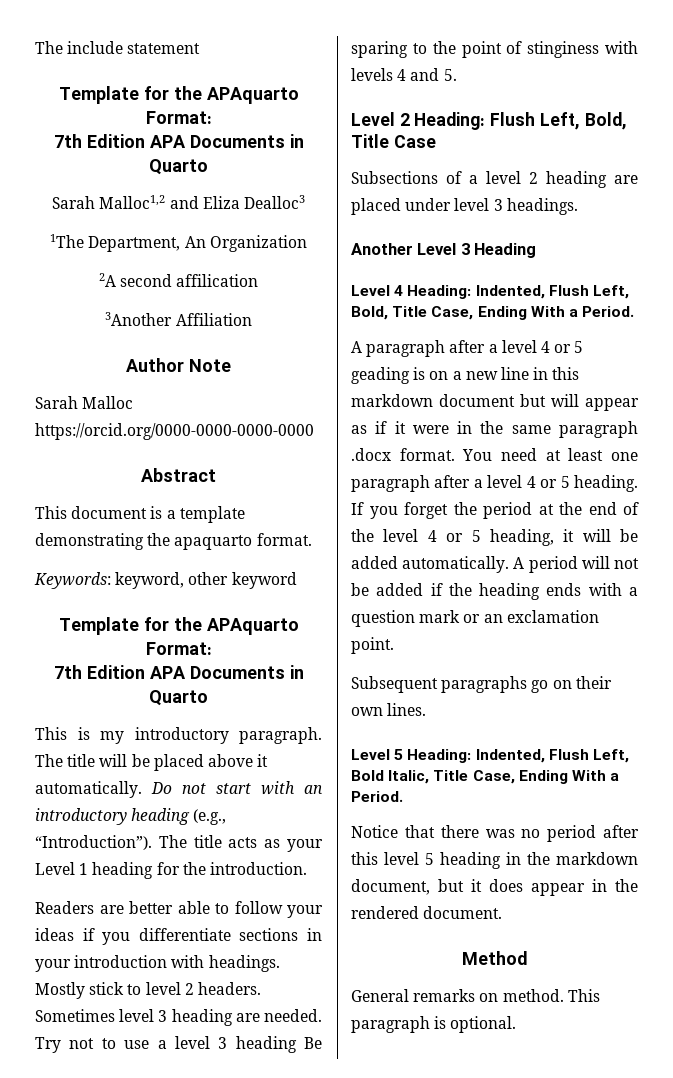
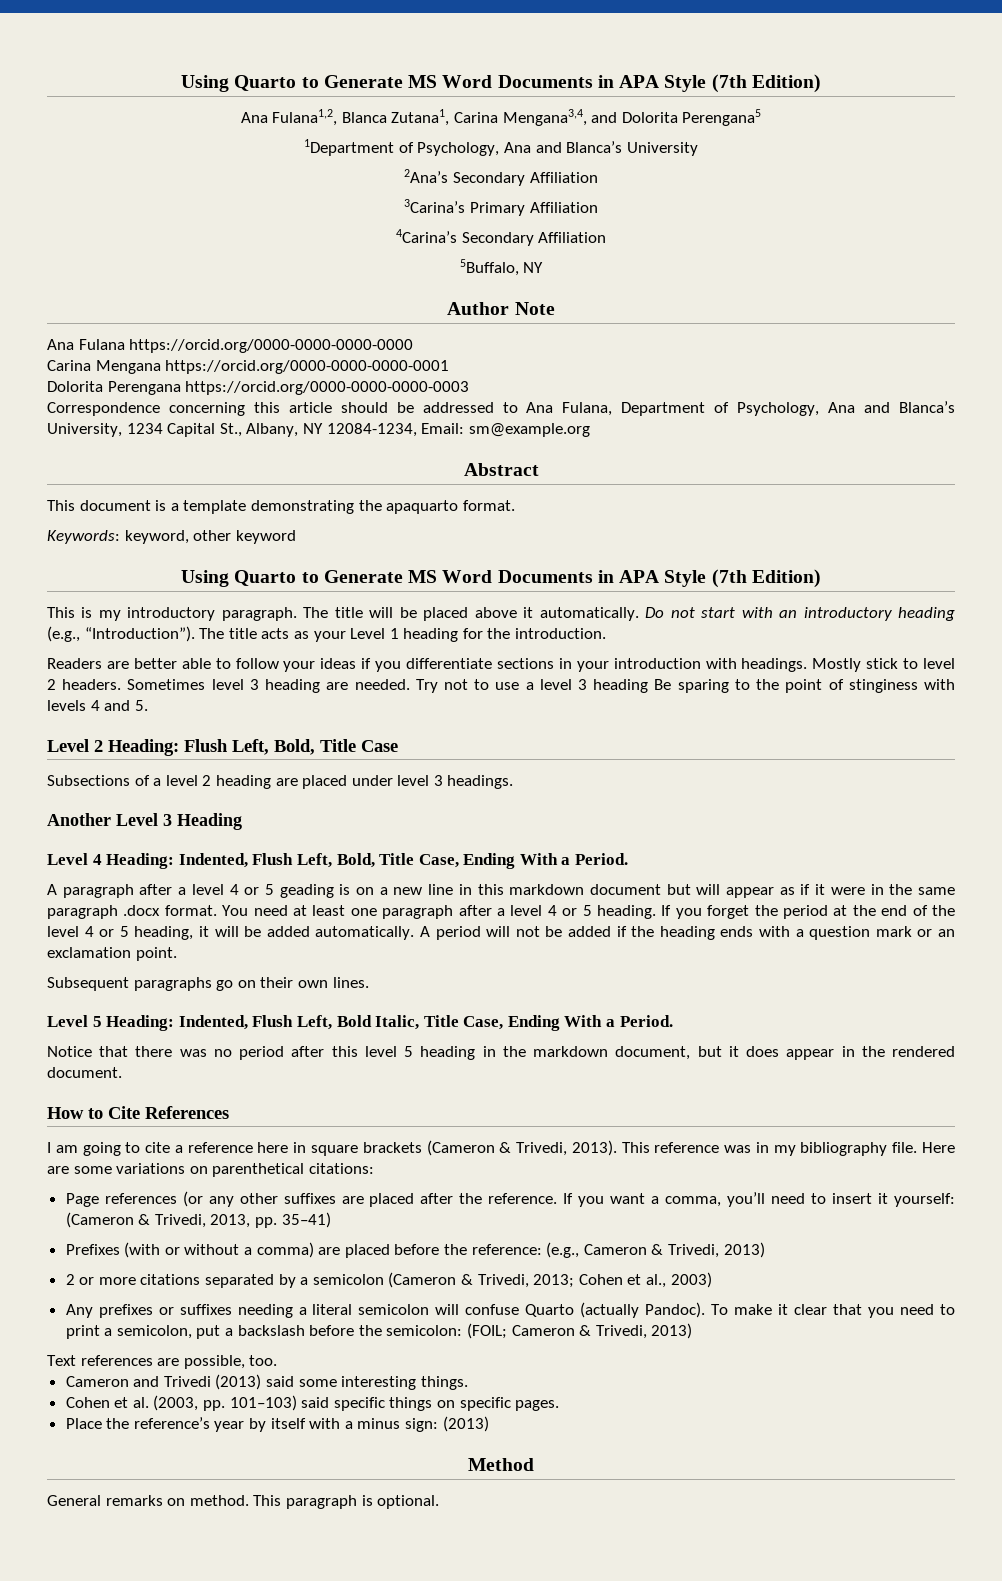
[35,41,201,54] [58,86,299,104] [145,111,212,124] [53,134,304,148] [149,159,208,175] [52,195,305,209] [50,234,307,252] [98,273,259,287] [105,312,252,326] The include statement // Template for the APAquarto Format: // 7th Edition APA Documents in Quarto // Sarah Malloc1,2 and Eliza Dealloc3 // 1The Department, An Organization // 2A second affilication // 3Another Affiliation -> [181,74,821,93] [240,109,762,126] [304,139,698,156] [404,169,598,186] [404,199,598,216] [395,229,607,246] [459,259,544,276] Using Quarto to Generate MS Word Documents in APA Style (7th Edition) // Ana Fulana1,2, Blanca Zutana1, Carina Mengana3,4, and Dolorita Perengana5 // 1Department of Psychology, Ana and Blanca’s University // 2Ana’s Secondary Affiliation // 3Carina’s Primary Affiliation // 4Carina’s Secondary Affiliation // 5Buffalo, NY
[35,396,134,409] Sarah Malloc -> [47,339,125,350] Ana Fulana
(314, 431) none -> [47,360,450,374] [47,381,470,395] [47,401,955,416] [47,423,590,437] // Carina Mengana https://orcid.org/0000-0000-0000-0001 // Dolorita Perengana https://orcid.org/0000-0000-0000-0003 // Correspondence concerning this article should be addressed to Ana Fulana, Department of Psychology, Ana and Blanca’s University, 1234 Capital St., Albany, NY 12084-1234, Email: sm@example.org
[58,617,299,635] [145,642,212,655] [53,665,304,679] [149,690,208,706] Template for the APAquarto Format: // 7th Edition APA Documents in Quarto -> [181,569,821,588] Using Quarto to Generate MS Word Documents in APA Style (7th Edition)
(503, 912) none -> [47,1106,229,1119] [47,1140,955,1156] [47,1163,374,1177] [65,1191,956,1207] [65,1212,331,1228] [65,1242,765,1258] [65,1272,712,1288] [65,1302,956,1318] [65,1323,693,1339] [47,1355,278,1369] [65,1374,468,1390] [65,1395,560,1411] [65,1416,489,1432] // How to Cite References // I am going to cite a reference here in square brackets (Cameron & Trivedi, 2013). This reference was in my bibliography file. Here are some variations on parenthetical citations: // Page references (or any other suffixes are placed after the reference. If you want a comma, you’ll need to insert it yourself: (Cameron & Trivedi, 2013, pp. 35–41) // Prefixes (with or without a comma) are placed before the reference: (e.g., Cameron & Trivedi, 2013) // 2 or more citations separated by a semicolon (Cameron & Trivedi, 2013; Cohen et al., 2003) // Any prefixes or suffixes needing a literal semicolon will confuse Quarto (actually Pandoc). To make it clear that you need to print a semicolon, put a backslash before the semicolon: (FOIL; Cameron & Trivedi, 2013) // Text references are possible, too. // Cameron and Trivedi (2013) said some interesting things. // Cohen et al. (2003, pp. 101–103) said specific things on specific pages. // Place the reference’s year by itself with a minus sign: (2013)

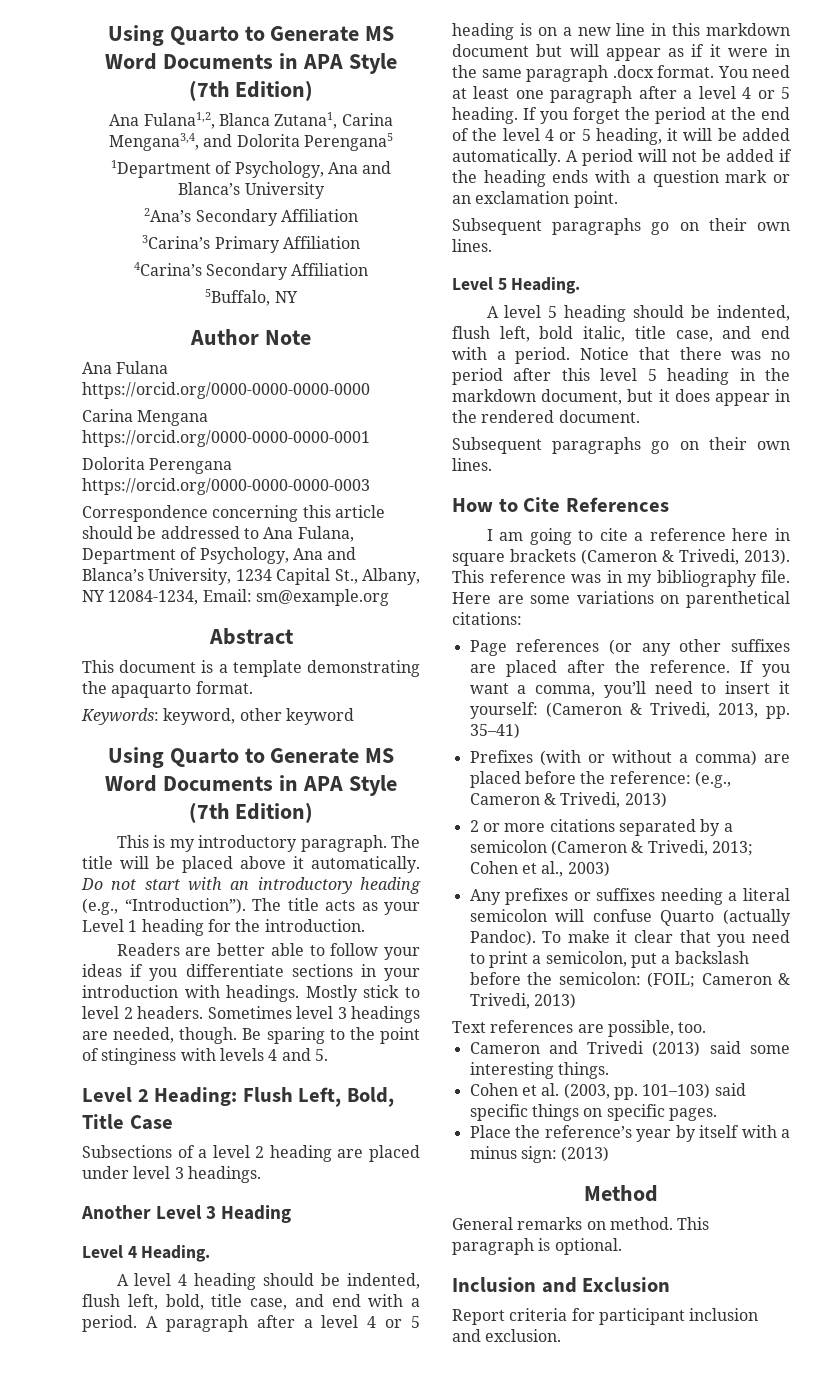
[265,679,649,693] heading are needed. Try not to use a level 3 heading -> [351,1006,420,1023] [82,1027,238,1044] headings are needed, though.
[106,853,629,869] Heading: Indented, Flush Left, Bold, Title Case, Ending With a Period. // -> [141,1245,211,1262] [116,1273,421,1290] [82,1294,420,1310] [82,1315,137,1332] Heading. // A level 4 heading should be indented, flush left, bold, title case, and end with a period.
[279,884,334,898] geading -> [452,23,514,40] heading
[106,1015,673,1031] Heading: Indented, Flush Left, Bold Italic, Title Case, Ending With a Period. // -> [511,277,581,294] [486,305,790,322] [452,326,790,342] [452,347,571,364] Heading. // A level 5 heading should be indented, flush left, bold italic, title case, and end with a period.
(122, 1072) none -> [452,437,790,454] [452,458,492,471] // Subsequent paragraphs go on their own lines.
(440, 1502) none -> [452,1277,671,1293] [452,1308,759,1325] [452,1329,562,1342] // Inclusion and Exclusion // Report criteria for participant inclusion and exclusion.

